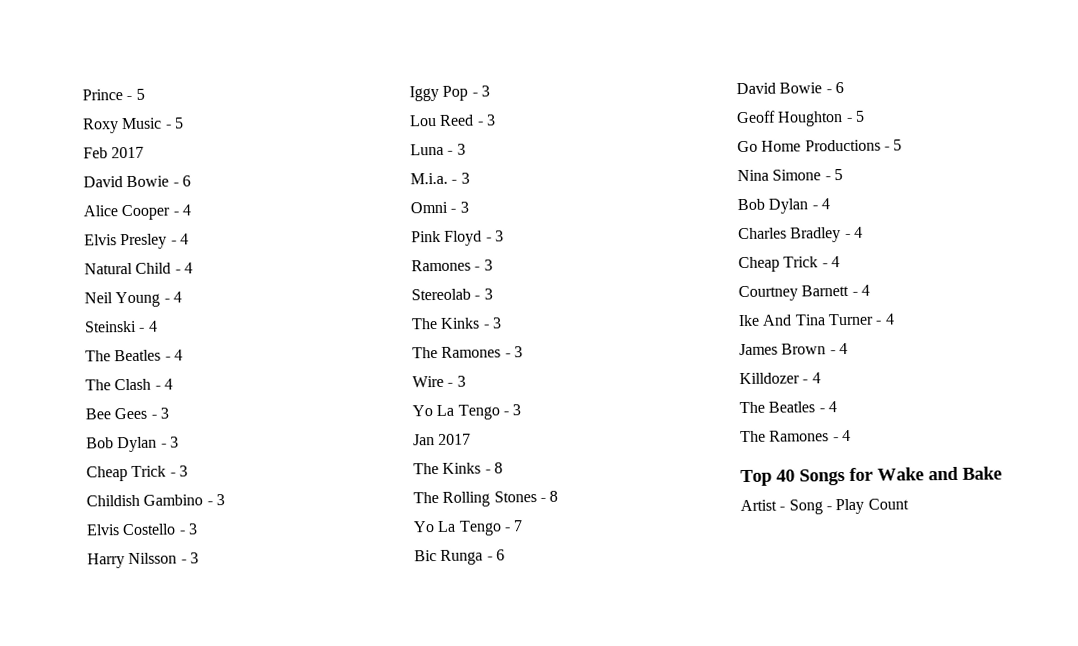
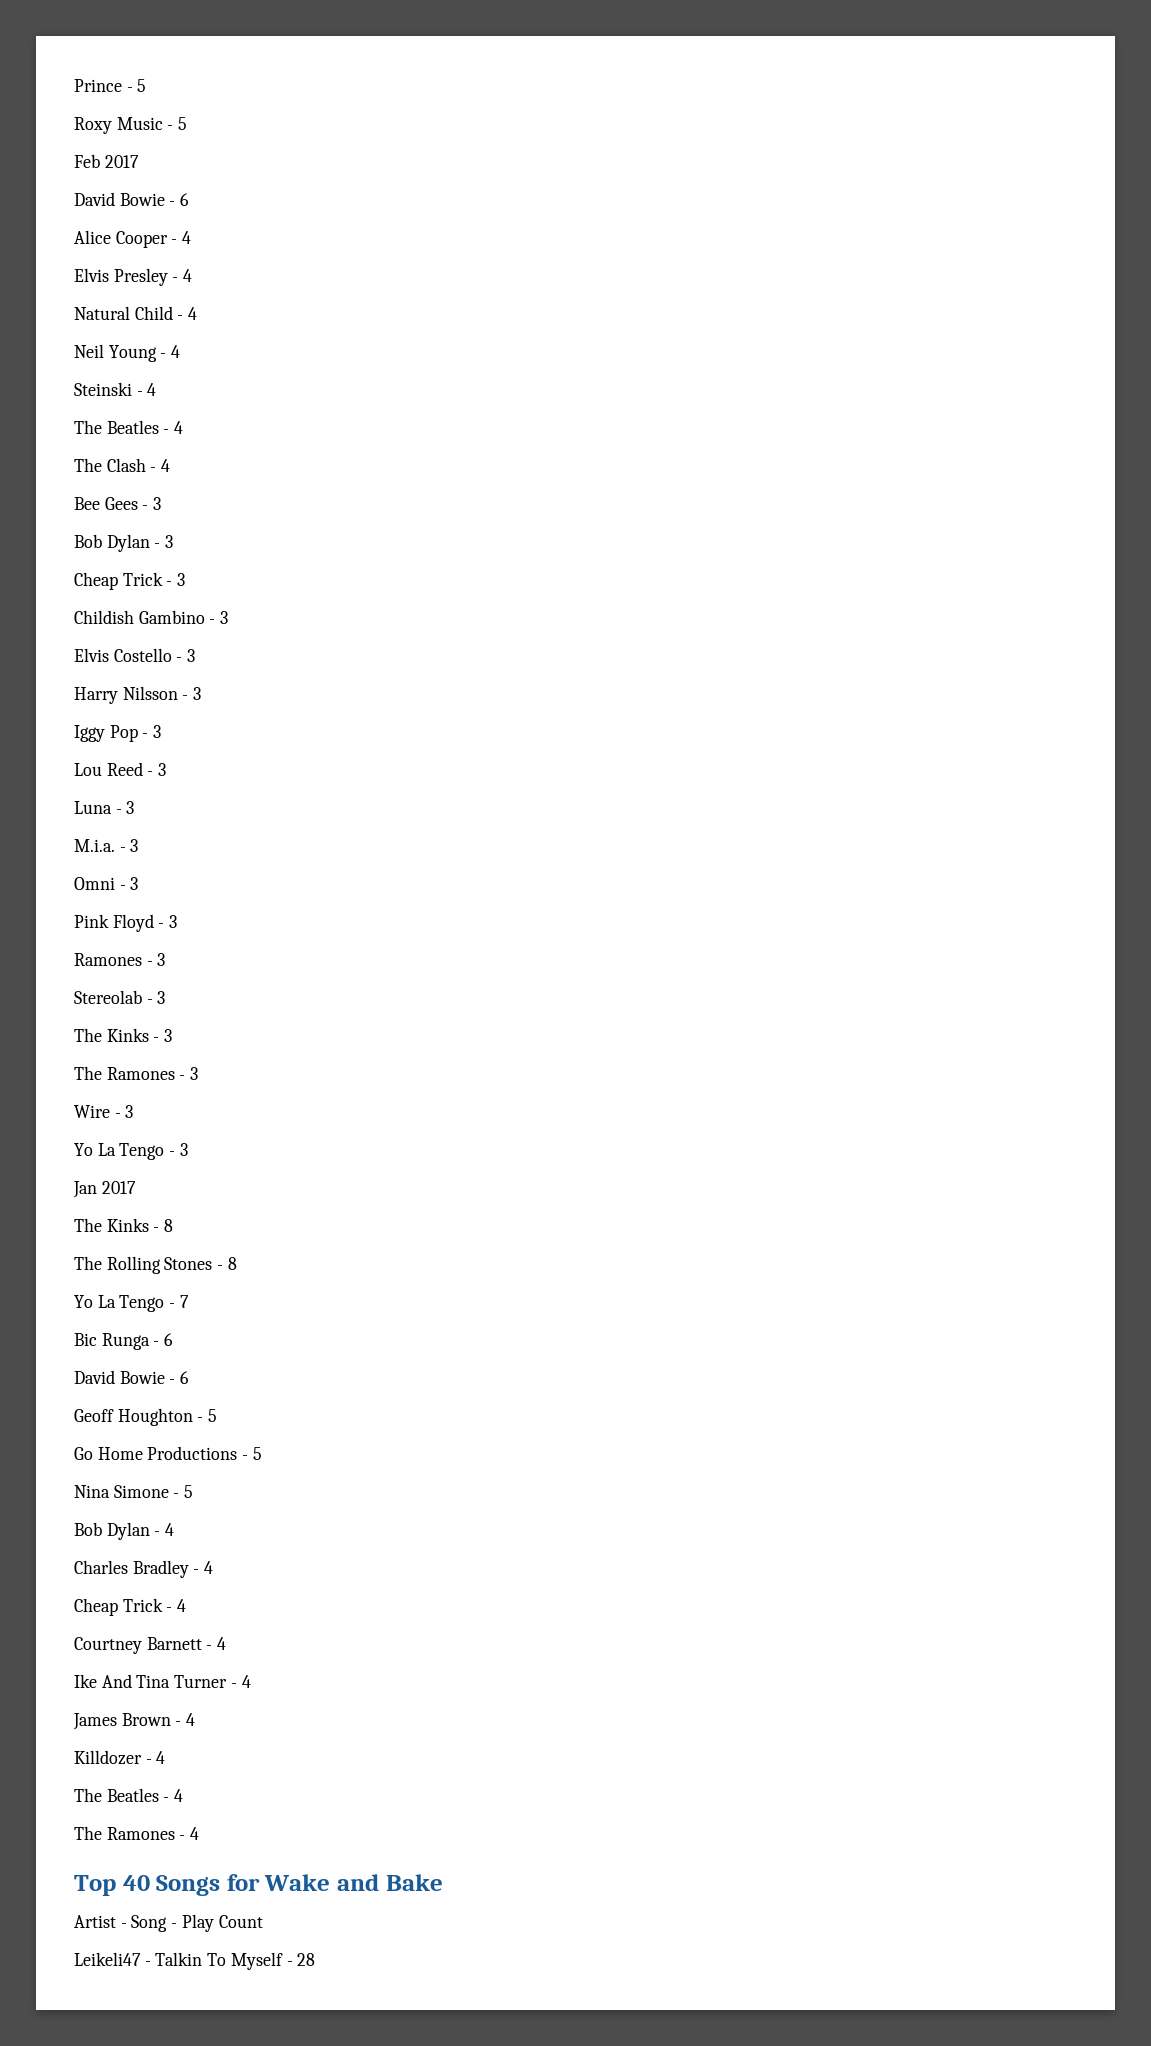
(909, 504) none -> [74,1952,316,1970] // Leikeli47 - Talkin To Myself - 28

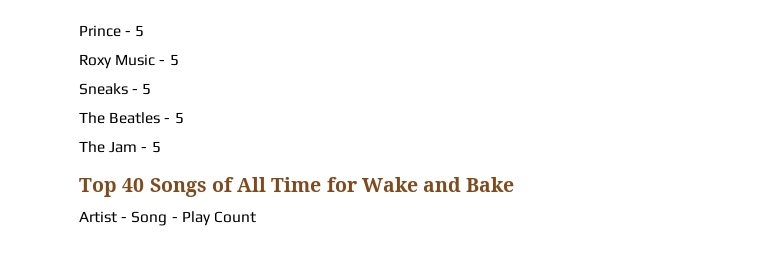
[74,154,139,168] [74,192,190,206] [74,230,192,248] [74,268,193,286] [74,306,198,320] [74,344,181,362] [74,382,157,396] [74,420,184,434] [74,458,171,472] [74,497,162,510] [74,534,174,552] [74,572,186,590] [74,610,229,624] [74,648,196,662] [74,686,202,704] [74,725,162,742] [74,762,167,776] [74,801,135,814] [74,839,139,852] [74,877,139,890] [74,914,178,932] [74,953,166,966] [74,990,166,1004] [74,1028,173,1042] [74,1066,199,1080] [74,1105,134,1118] [74,1143,188,1160] [73,1181,136,1198] [74,1218,174,1232] [74,1256,237,1274] [74,1295,189,1312] [74,1333,174,1350] [74,1370,190,1384] [74,1408,218,1426] [74,1446,262,1460] [74,1485,194,1498] [74,1522,175,1540] [74,1560,214,1578] [74,1598,187,1616] [74,1637,227,1654] [74,1674,251,1688] [73,1713,196,1730] [74,1750,166,1765] [74,1788,184,1802] [74,1826,200,1840] Feb 2017 // David Bowie - 6 // Alice Cooper - 4 // Elvis Presley - 4 // Natural Child - 4 // Neil Young - 4 // Steinski - 4 // The Beatles - 4 // The Clash - 4 // Bee Gees - 3 // Bob Dylan - 3 // Cheap Trick - 3 // Childish Gambino - 3 // Elvis Costello - 3 // Harry Nilsson - 3 // Iggy Pop - 3 // Lou Reed - 3 // Luna - 3 // M.i.a. - 3 // Omni - 3 // Pink Floyd - 3 // Ramones - 3 // Stereolab - 3 // The Kinks - 3 // The Ramones - 3 // Wire - 3 // Yo La Tengo - 3 // Jan 2017 // The Kinks - 8 // The Rolling Stones - 8 // Yo La Tengo - 7 // Bic Runga - 6 // David Bowie - 6 // Geoff Houghton - 5 // Go Home Productions - 5 // Nina Simone - 5 // Bob Dylan - 4 // Charles Bradley - 4 // Cheap Trick - 4 // Courtney Barnett - 4 // Ike And Tina Turner - 4 // James Brown - 4 // Killdozer - 4 // The Beatles - 4 // The Ramones - 4 -> [79,83,152,95] [79,112,184,124] [79,141,161,153] Sneaks - 5 // The Beatles - 5 // The Jam - 5
(221, 1885) none -> [211,177,322,192] of All Time
[74,1952,316,1970] // Leikeli47 - Talkin To Myself - 28 -> (256, 217) none

